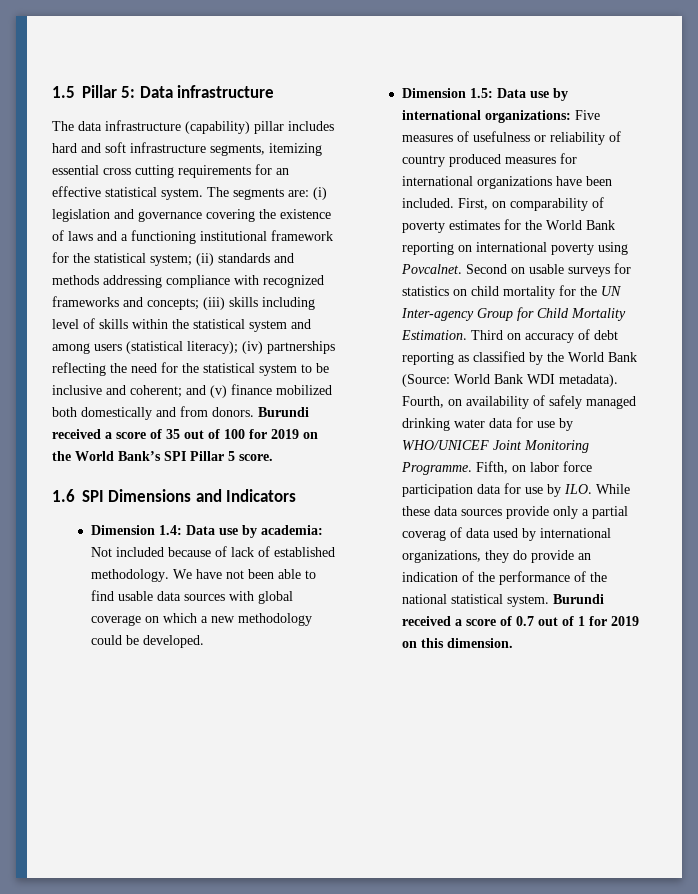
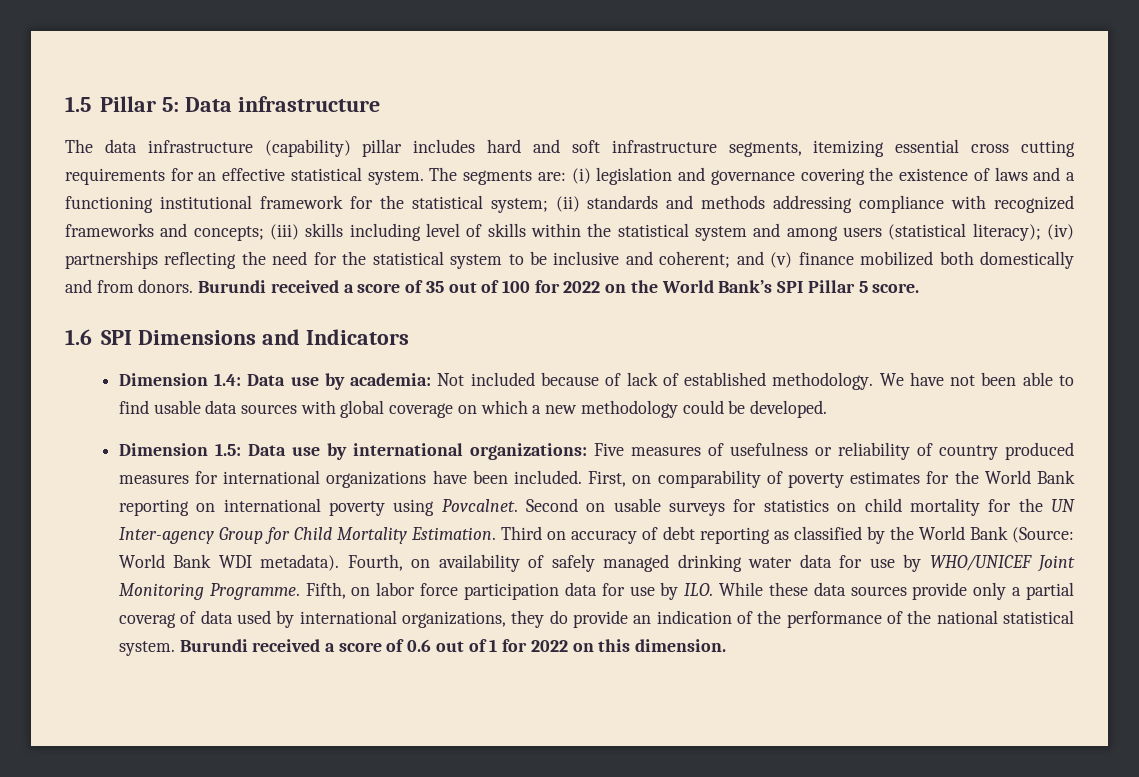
[271,429,299,439] 2019 -> [563,281,601,293] 2022
[515,616,534,626] 0.7 -> [407,639,432,652] 0.6
[610,616,639,626] 2019 -> [530,640,568,652] 2022

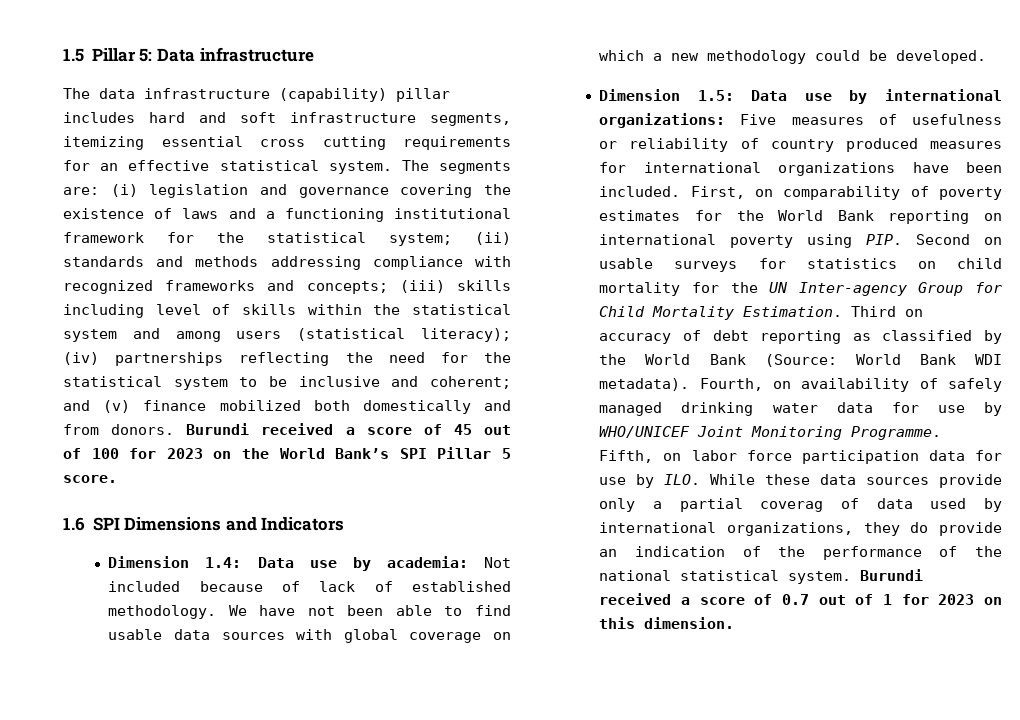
[425,281,444,293] 35 -> [453,424,472,435] 45
[563,281,601,293] 2022 -> [166,448,203,459] 2023
[441,499,518,512] Povcalnet. -> [866,234,903,245] PIP.
[407,639,432,652] 0.6 -> [781,594,809,605] 0.7
[530,640,568,652] 2022 -> [938,594,975,605] 2023

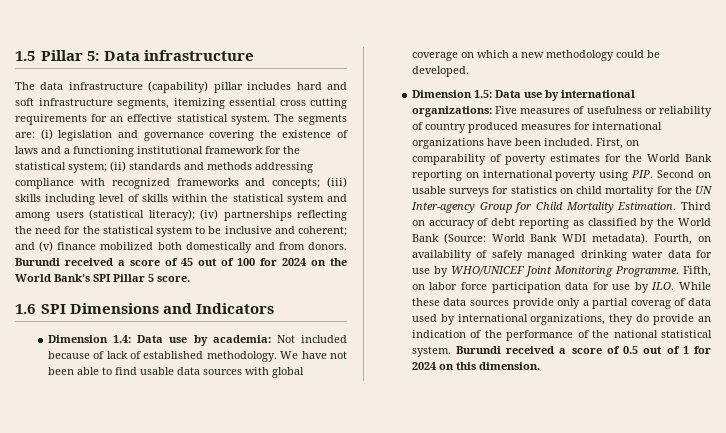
[166,448,203,459] 2023 -> [282,258,306,266] 2024
[781,594,809,605] 0.7 -> [623,346,639,354] 0.5
[938,594,975,605] 2023 -> [411,362,436,370] 2024

